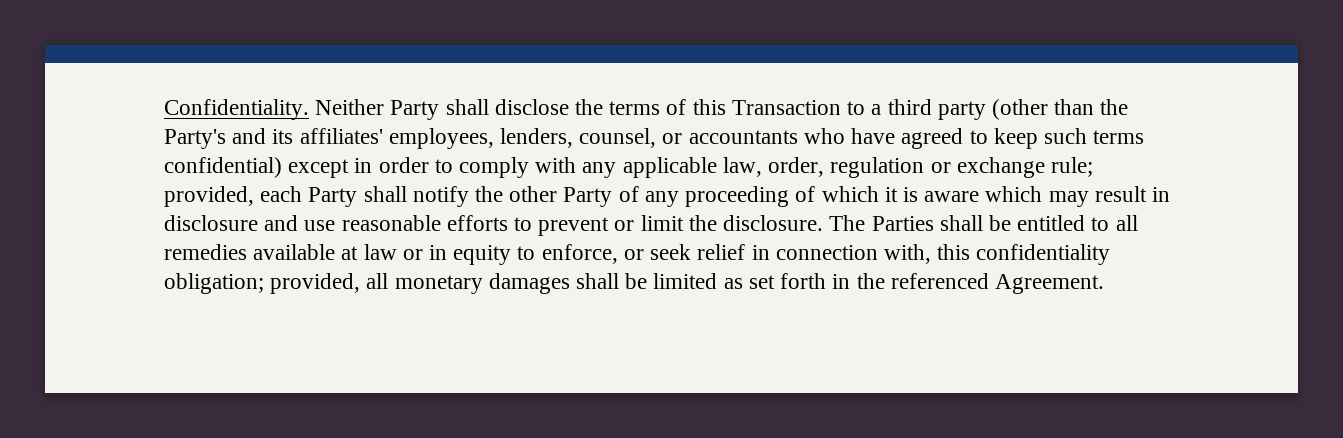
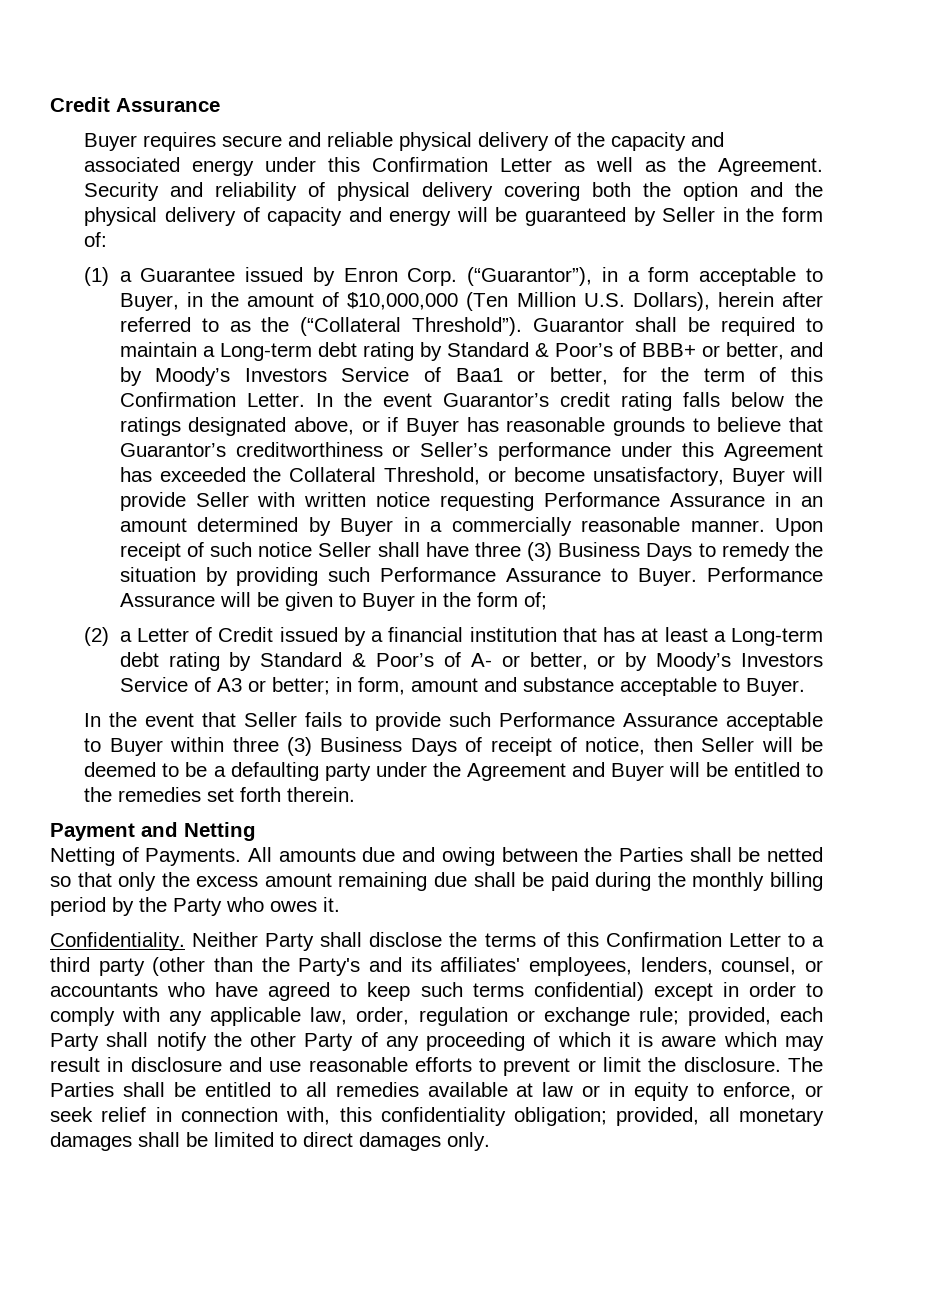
(164, 109) none -> [50,97,220,112] [84,132,725,151] [84,157,823,176] [84,182,823,201] [84,207,823,226] [84,232,108,247] [84,267,824,286] [119,292,823,311] [119,317,823,336] [119,342,824,361] [119,367,824,386] [119,392,823,411] [119,417,824,436] [119,442,823,461] [119,467,823,486] [119,492,823,511] [119,517,823,536] [119,542,823,561] [119,567,823,586] [119,592,547,611] [84,627,824,646] [119,652,823,671] [119,677,805,696] [84,712,823,731] [84,737,823,756] [84,762,823,781] [84,787,356,802] [50,822,256,841] [50,847,824,866] [50,872,823,891] [50,897,340,916] Credit Assurance // Buyer requires secure and reliable physical delivery of the capacity and associated energy under this Confirmation Letter as well as the Agreement. Security and reliability of physical delivery covering both the option and the physical delivery of capacity and energy will be guaranteed by Seller in the form of: // (1) a Guarantee issued by Enron Corp. (“Guarantor”), in a form acceptable to Buyer, in the amount of $10,000,000 (Ten Million U.S. Dollars), herein after referred to as the (“Collateral Threshold”). Guarantor shall be required to maintain a Long-term debt rating by Standard & Poor’s of BBB+ or better, and by Moody’s Investors Service of Baa1 or better, for the term of this Confirmation Letter. In the event Guarantor’s credit rating falls below the ratings designated above, or if Buyer has reasonable grounds to believe that Guarantor’s creditworthiness or Seller’s performance under this Agreement has exceeded the Collateral Threshold, or become unsatisfactory, Buyer will provide Seller with written notice requesting Performance Assurance in an amount determined by Buyer in a commercially reasonable manner. Upon receipt of such notice Seller shall have three (3) Business Days to remedy the situation by providing such Performance Assurance to Buyer. Performance Assurance will be given to Buyer in the form of; // (2) a Letter of Credit issued by a financial institution that has at least a Long-term debt rating by Standard & Poor’s of A- or better, or by Moody’s Investors Service of A3 or better; in form, amount and substance acceptable to Buyer. // In the event that Seller fails to provide such Performance Assurance acceptable to Buyer within three (3) Business Days of receipt of notice, then Seller will be deemed to be a defaulting party under the Agreement and Buyer will be entitled to the remedies set forth therein. // Payment and Netting // Netting of Payments. All amounts due and owing between the Parties shall be netted so that only the excess amount remaining due shall be paid during the monthly billing period by the Party who owes it. //
[731,100,841,115] Transaction -> [605,932,781,947] Confirmation Letter
[723,273,1104,294] as set forth in the referenced Agreement. -> [280,1132,490,1151] to direct damages only.

